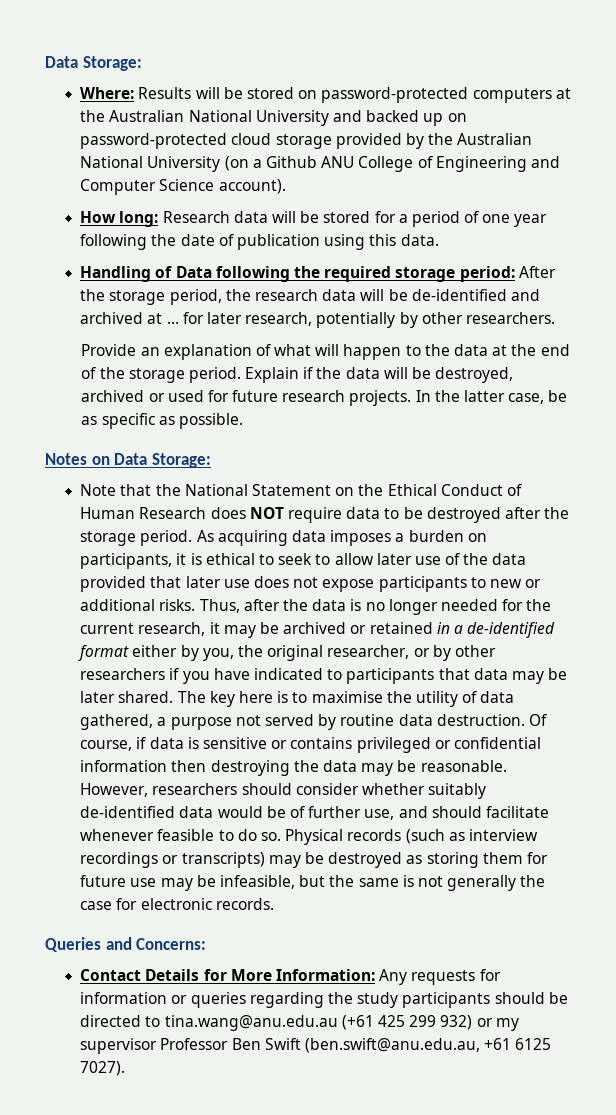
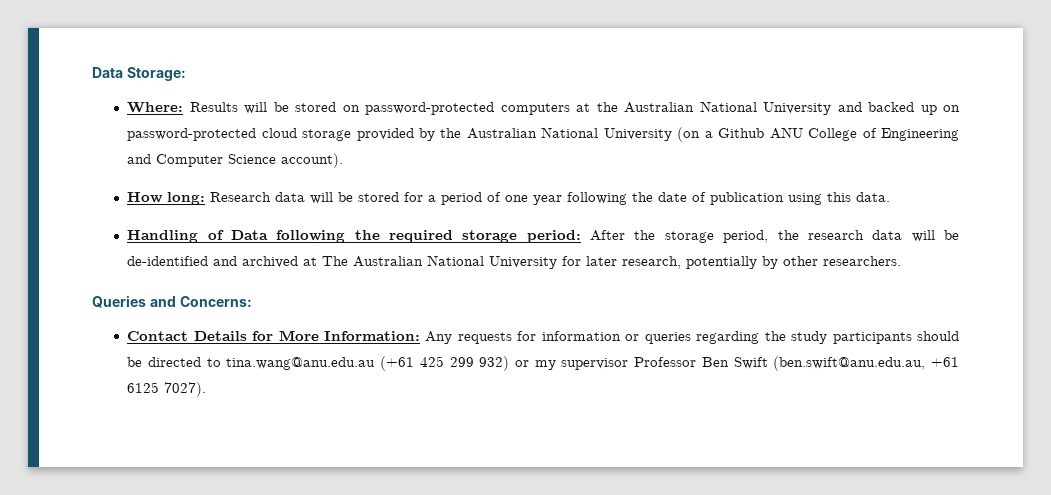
[166,321,179,324] … -> [322,255,558,269] The Australian National University
[81,344,570,360] [81,367,514,383] [81,390,568,406] [81,413,243,429] [45,453,211,468] [80,484,522,496] [80,507,570,523] [80,530,487,546] [80,553,527,569] [80,576,542,592] [80,599,552,615] [80,622,556,638] [78,645,496,661] [80,668,568,684] [80,691,515,707] [80,714,547,730] [80,737,541,753] [80,760,507,776] [80,783,487,799] [80,806,549,820] [80,829,538,845] [80,852,548,868] [80,875,546,891] [80,898,274,910] // Provide an explanation of what will happen to the data at the end of the storage period. Explain if the data will be destroyed, archived or used for future research projects. In the latter case, be as specific as possible. // Notes on Data Storage: // Note that the National Statement on the Ethical Conduct of Human Research does NOT require data to be destroyed after the storage period. As acquiring data imposes a burden on participants, it is ethical to seek to allow later use of the data provided that later use does not expose participants to new or additional risks. Thus, after the data is no longer needed for the current research, it may be archived or retained in a de-identified format either by you, the original researcher, or by other researchers if you have indicated to participants that data may be later shared. The key here is to maximise the utility of data gathered, a purpose not served by routine data destruction. Of course, if data is sensitive or contains privileged or confidential information then destroying the data may be reasonable. However, researchers should consider whether suitably de-identified data would be of further use, and should facilitate whenever feasible to do so. Physical records (such as interview recordings or transcripts) may be destroyed as storing them for future use may be infeasible, but the same is not generally the case for electronic records. -> (902, 261) none

